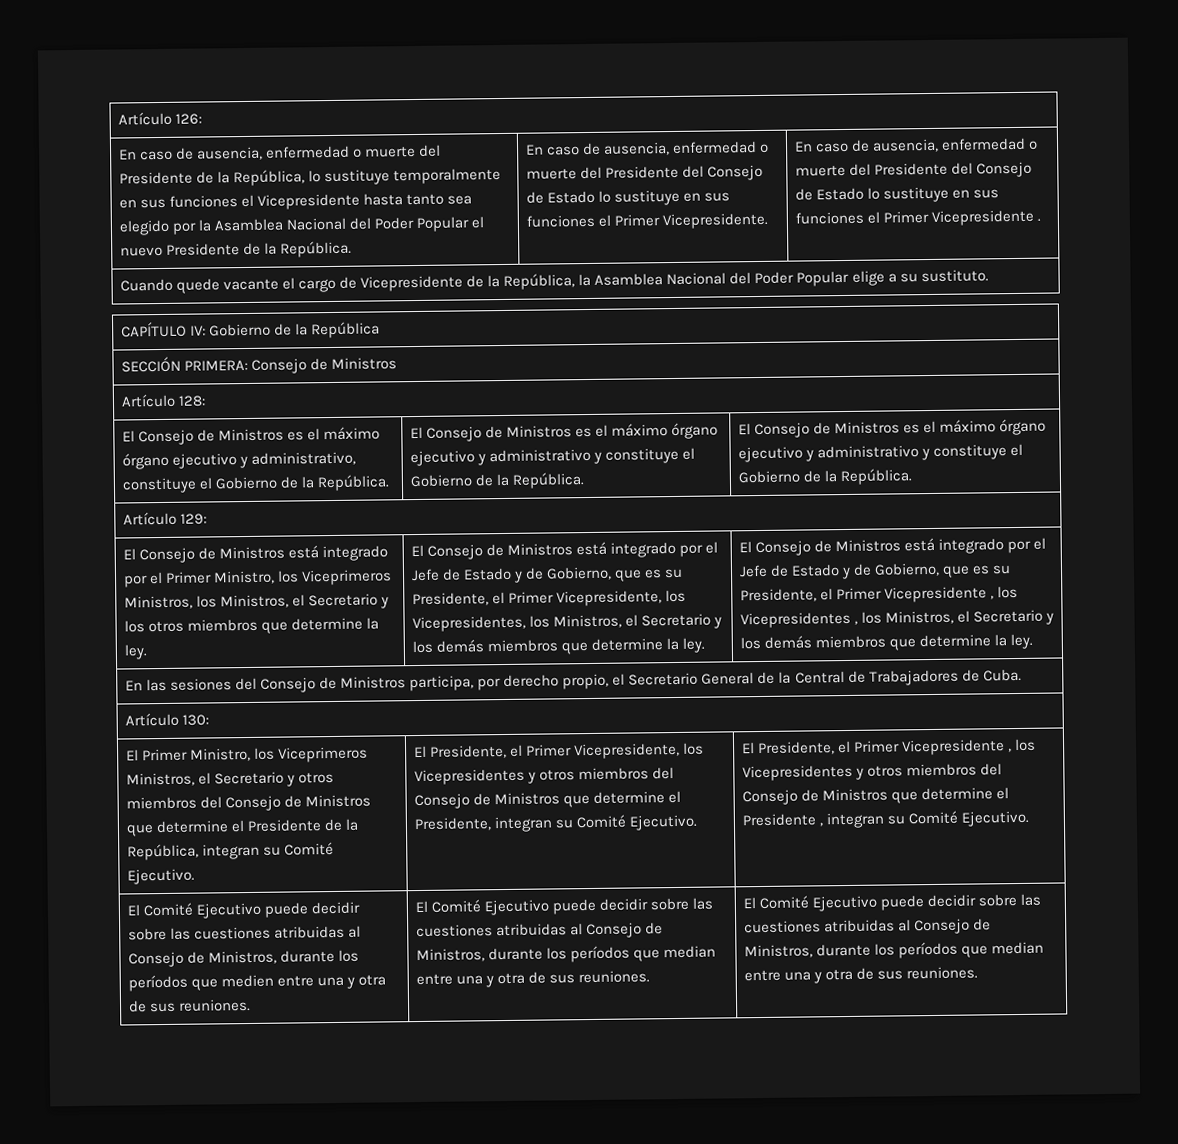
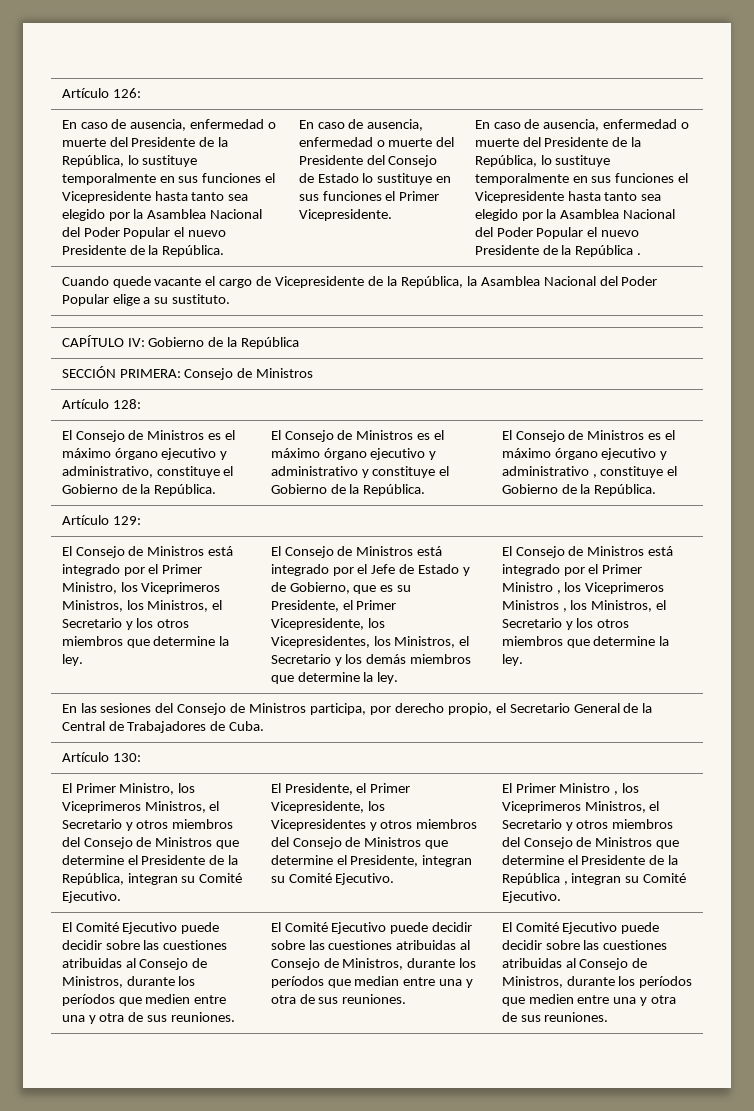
[950,161,1032,178] [794,186,999,203] [794,209,1034,226] del Consejo de Estado lo sustituye en sus funciones el Primer Vicepresidente -> [612,137,642,147] [474,155,611,167] [474,173,689,185] [474,191,662,203] [474,209,676,221] [474,227,640,239] [474,245,634,257] de la República, lo sustituye temporalmente en sus funciones el Vicepresidente hasta tanto sea elegido por la Asamblea Nacional del Poder Popular el nuevo Presidente de la República
[920,448,930,461] y -> [592,474,597,478] ,
[738,562,1012,580] [739,585,1018,603] [739,611,851,629] Jefe de Estado y de Gobierno, que es su Presidente, el Primer Vicepresidente , los Vicepresidentes -> [602,564,643,574] [501,582,665,594] [501,600,559,610] Primer Ministro , los Viceprimeros Ministros
[763,635,812,649] demás -> [597,619,630,628] otros
[756,738,1037,756] [741,764,853,782] Presidente, el Primer Vicepresidente , los Vicepresidentes -> [515,783,640,795] [501,801,660,813] [501,819,562,829] Primer Ministro , los Viceprimeros Ministros, el Secretario
(816, 820) none -> [649,855,679,865] [501,873,560,885] de la República
[990,941,1044,955] median -> [528,994,574,1004] medien

